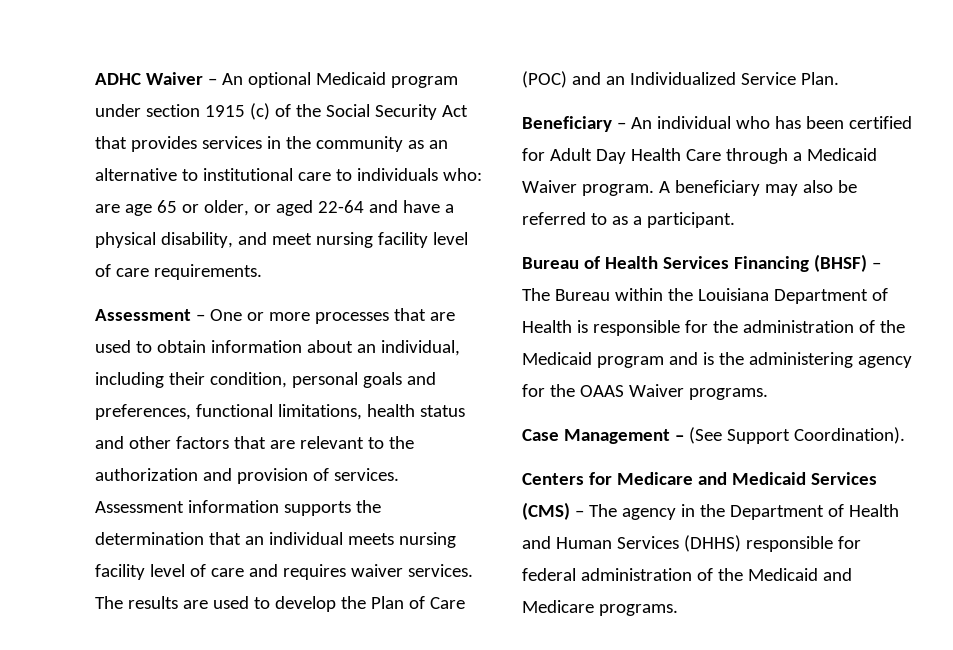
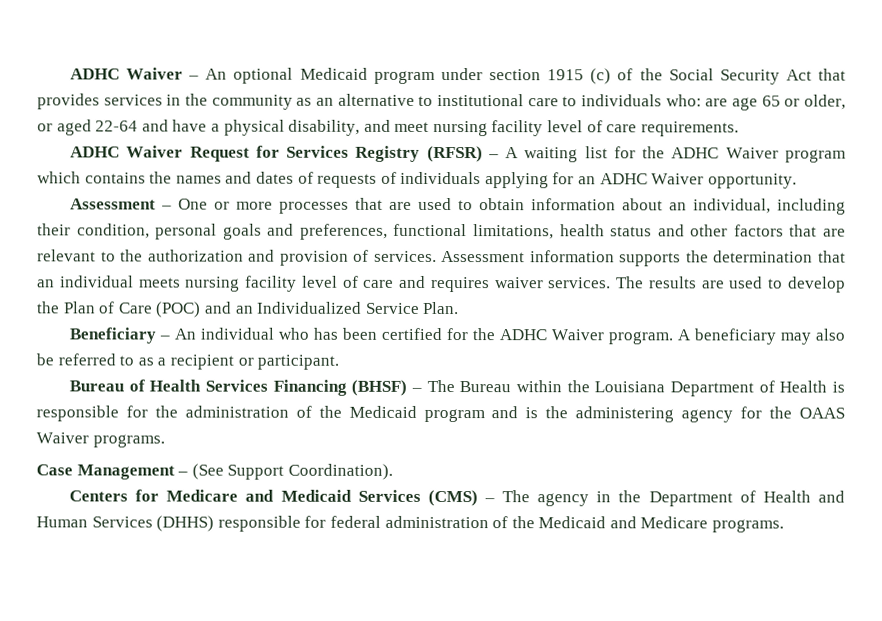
(262, 272) none -> [69,145,847,163] [37,171,797,189] // ADHC Waiver Request for Services Registry (RFSR) – A waiting list for the ADHC Waiver program which contains the names and dates of requests of individuals applying for an ADHC Waiver opportunity.
[549,148,877,164] Adult Day Health Care through a Medicaid -> [471,328,547,341] the ADHC
(642, 220) none -> [169,354,254,370] recipient or

